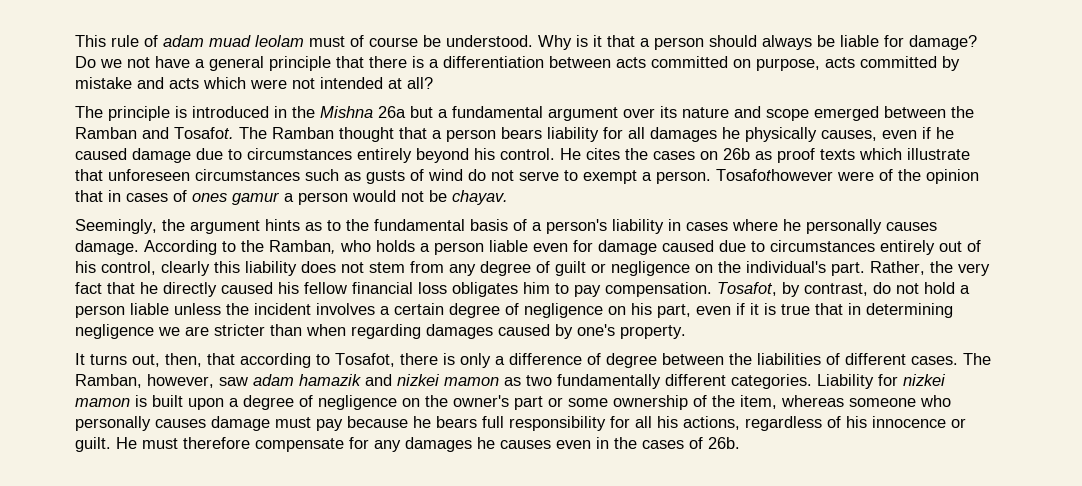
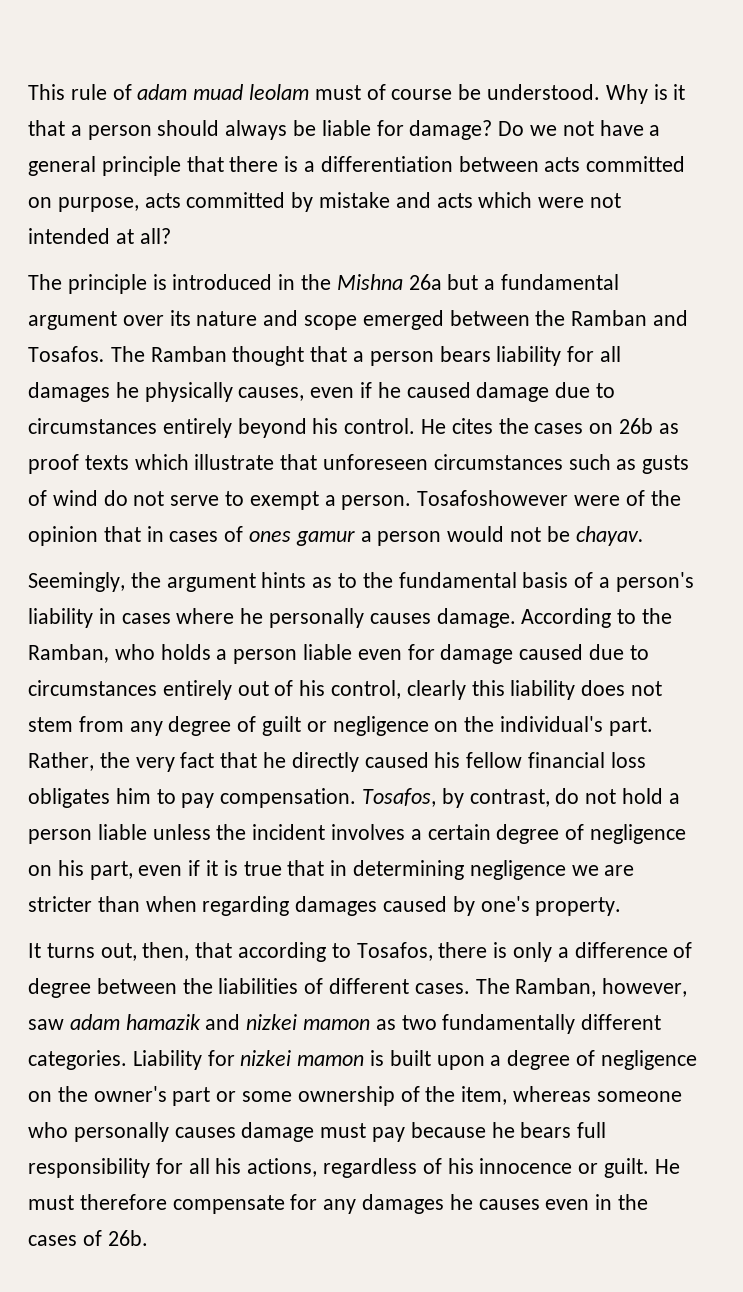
[174,127,234,139] Tosafot. -> [28,346,105,362] Tosafos.
[716,169,833,181] Tosafothowever -> [417,490,569,506] Tosafoshowever
[717,282,777,296] Tosafot, -> [362,788,437,807] Tosafos,
[335,353,395,367] Tosafot, -> [356,942,433,961] Tosafos,

